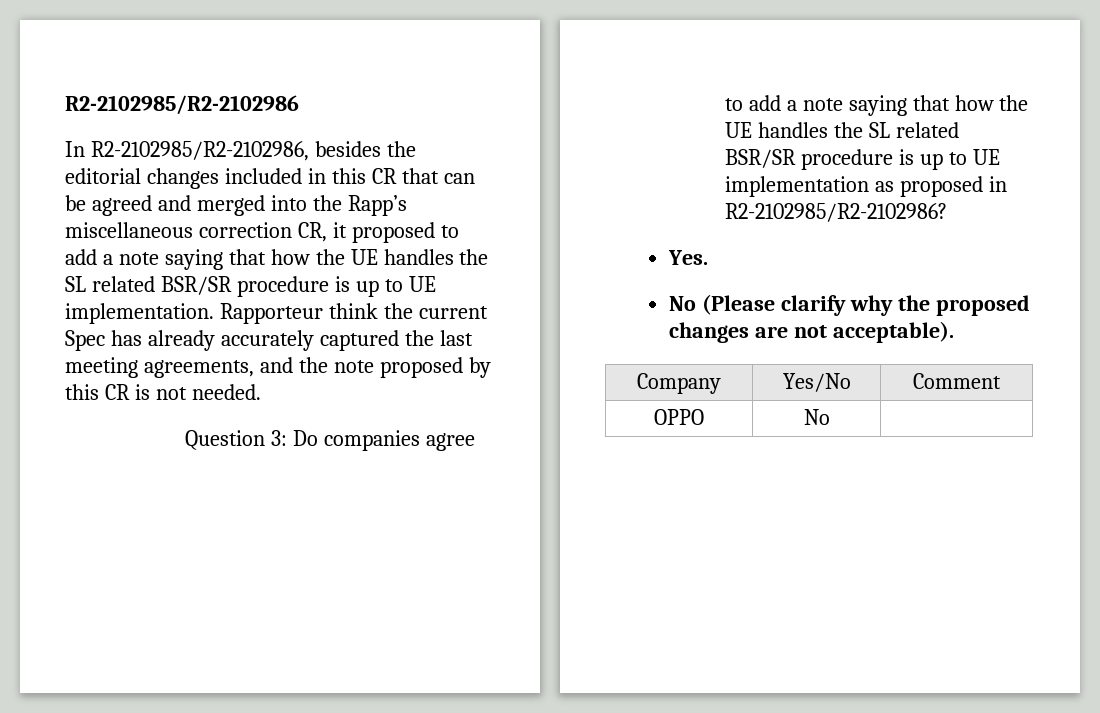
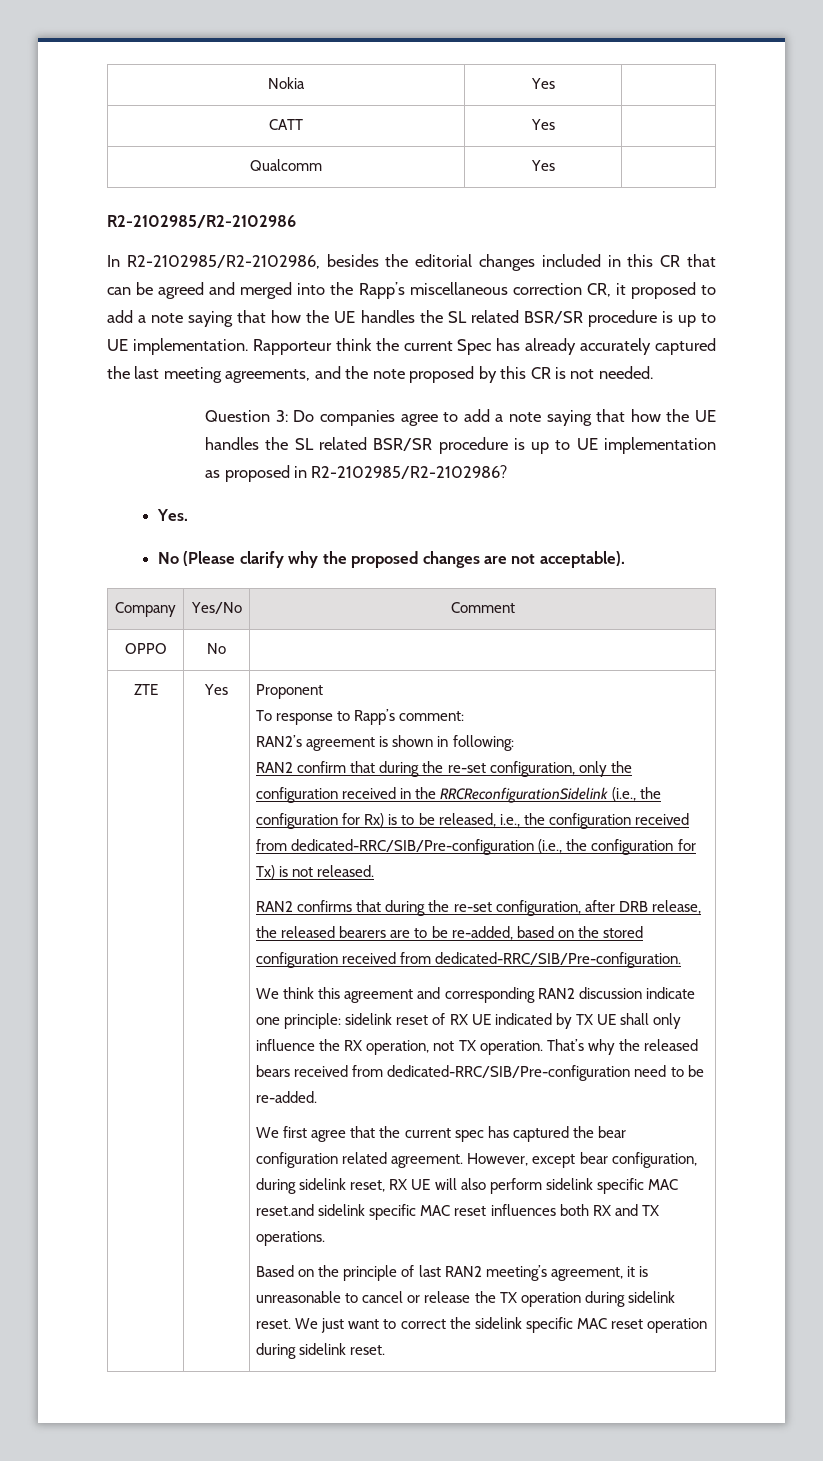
(65, 105) none -> [268,77,305,89] [530,78,555,89] [269,119,303,130] [530,119,555,130] [250,159,322,171] [530,160,555,171] Nokia | Yes | // CATT | Yes | // Qualcomm | Yes | //
(830, 417) none -> [133,684,158,695] [204,684,228,695] [256,684,324,699] [256,709,465,725] [256,735,514,751] [256,761,632,777] [256,787,661,803] [256,813,689,829] [256,839,696,855] [256,865,375,879] [256,900,701,916] [256,926,643,940] [256,952,682,968] [256,987,695,1003] [256,1013,681,1029] [256,1039,698,1055] [256,1065,704,1081] [256,1091,318,1103] [256,1126,626,1142] [256,1152,697,1168] [256,1178,678,1194] [256,1204,659,1220] [256,1231,326,1246] [256,1265,648,1281] [256,1291,675,1307] [256,1317,707,1333] [256,1343,386,1359] // ZTE | Yes | Proponent // To response to Rapp’s comment: // RAN2’s agreement is shown in following: // RAN2 confirm that during the re-set configuration, only the configuration received in the RRCReconfigurationSidelink (i.e., the configuration for Rx) is to be released, i.e., the configuration received from dedicated-RRC/SIB/Pre-configuration (i.e., the configuration for Tx) is not released. // RAN2 confirms that during the re-set configuration, after DRB release, the released bearers are to be re-added, based on the stored configuration received from dedicated-RRC/SIB/Pre-configuration. // We think this agreement and corresponding RAN2 discussion indicate one principle: sidelink reset of RX UE indicated by TX UE shall only influence the RX operation, not TX operation. That’s why the released bears received from dedicated-RRC/SIB/Pre-configuration need to be re-added. // We first agree that the current spec has captured the bear configuration related agreement. However, except bear configuration, during sidelink reset, RX UE will also perform sidelink specific MAC reset.and sidelink specific MAC reset influences both RX and TX operations. // Based on the principle of last RAN2 meeting’s agreement, it is unreasonable to cancel or release the TX operation during sidelink reset. We just want to correct the sidelink specific MAC reset operation during sidelink reset.

